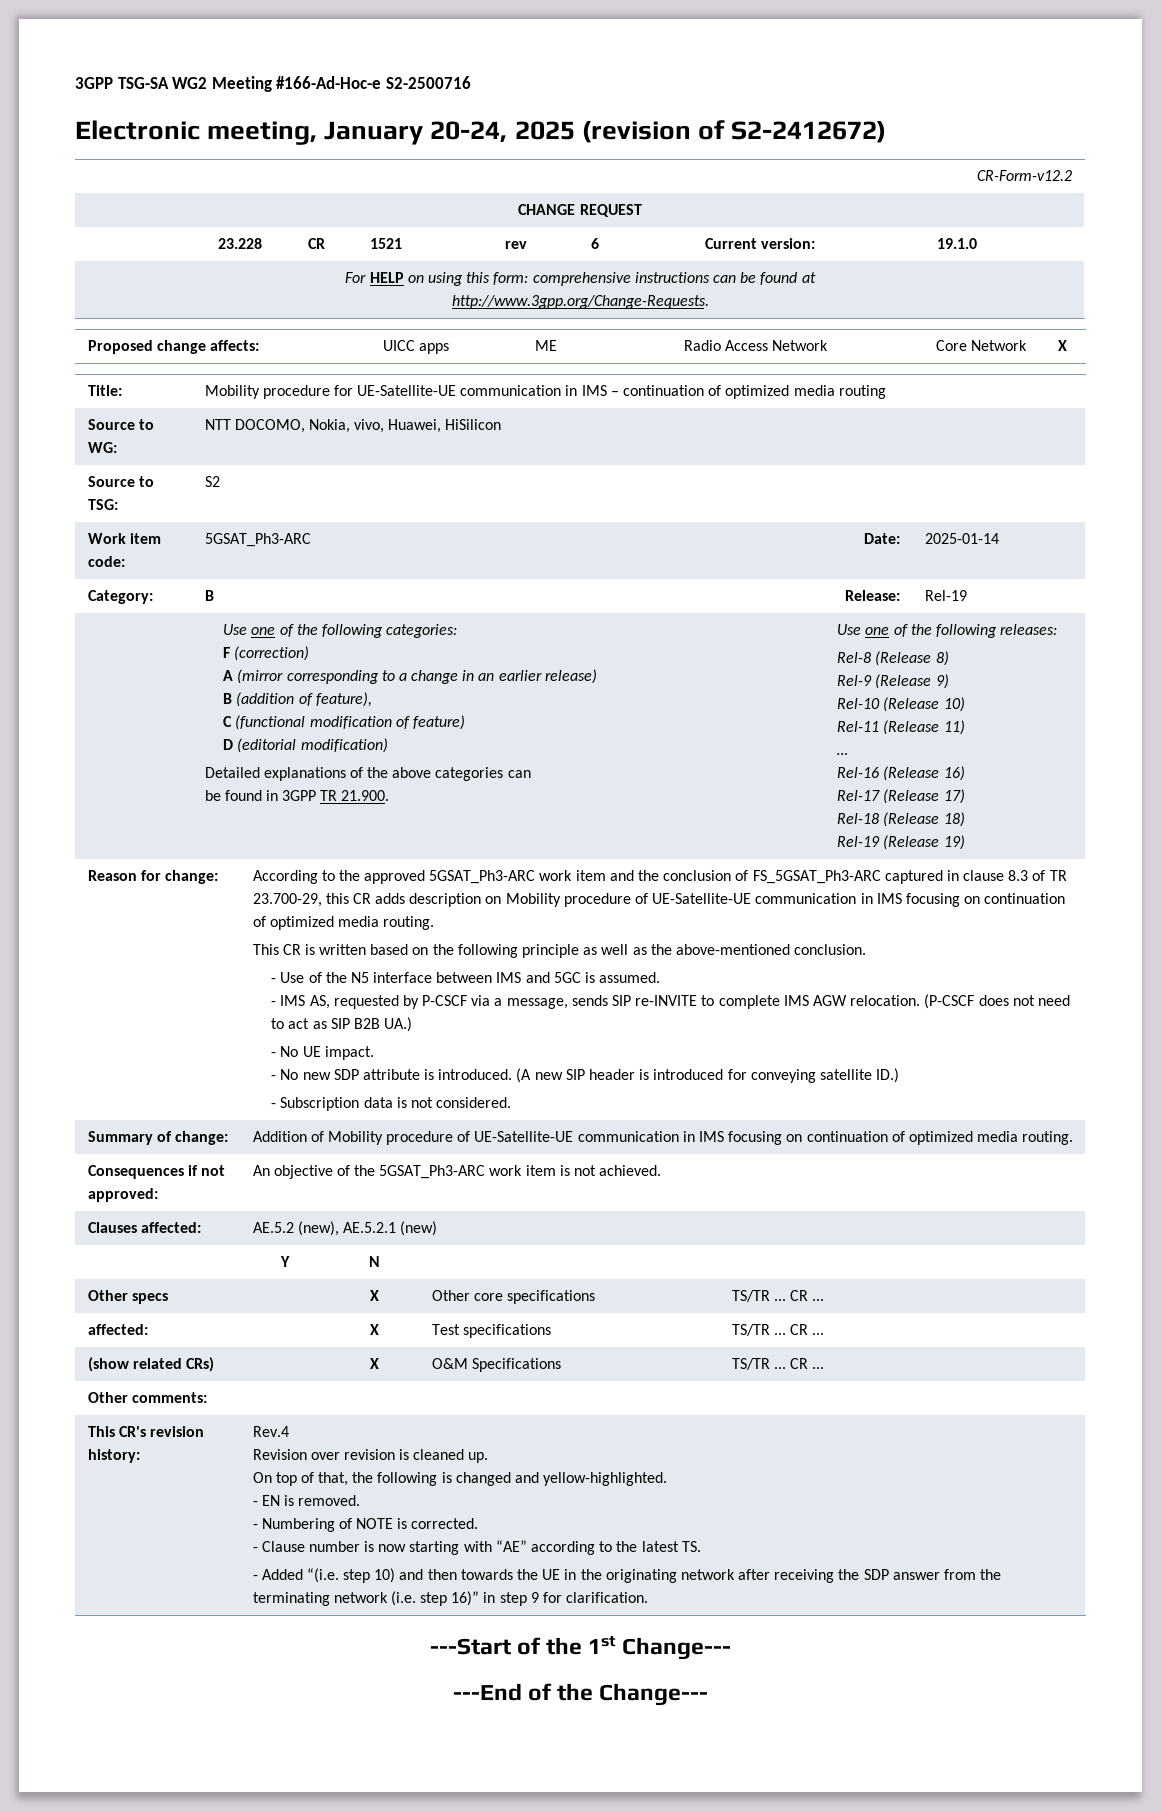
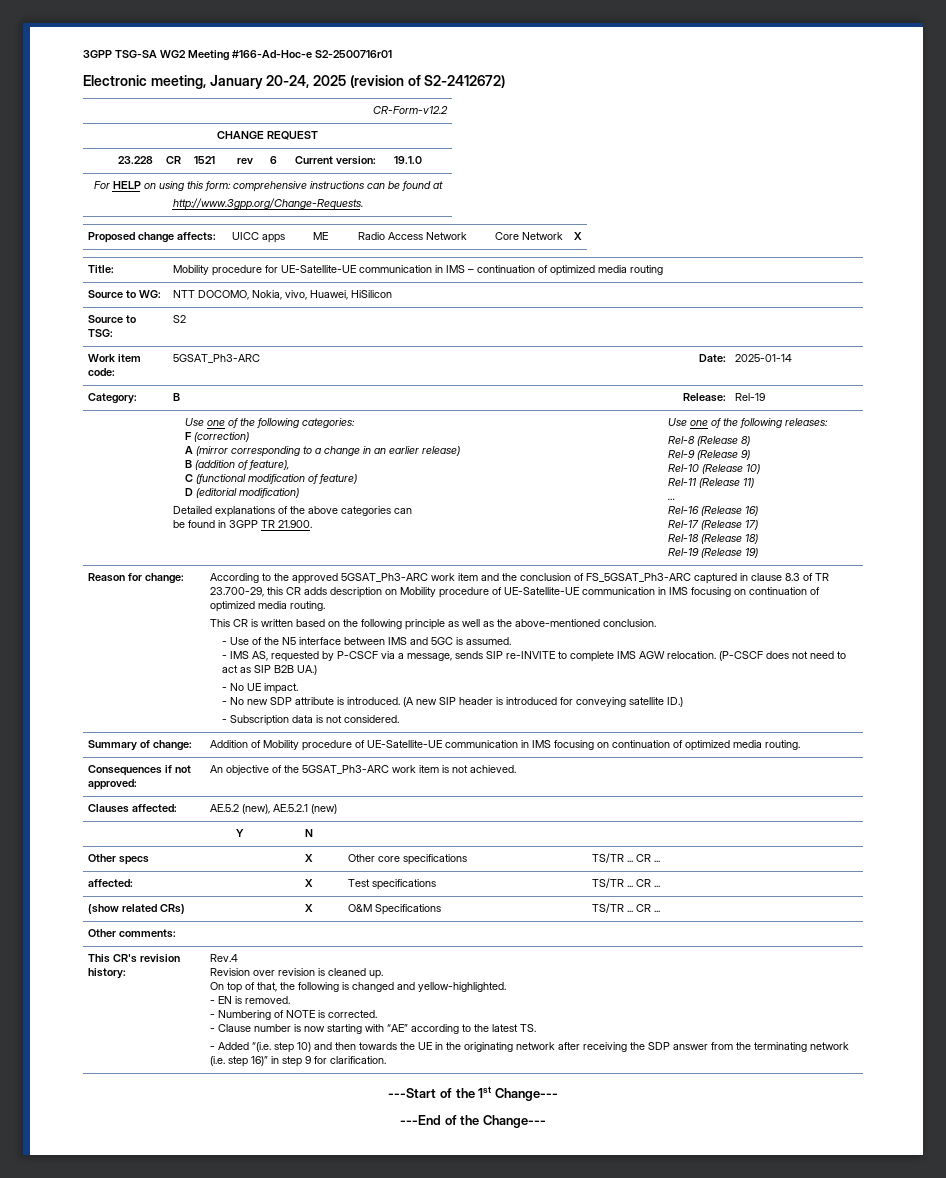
[385,76,471,89] S2-2500716 -> [315,50,392,58] S2-2500716r01

